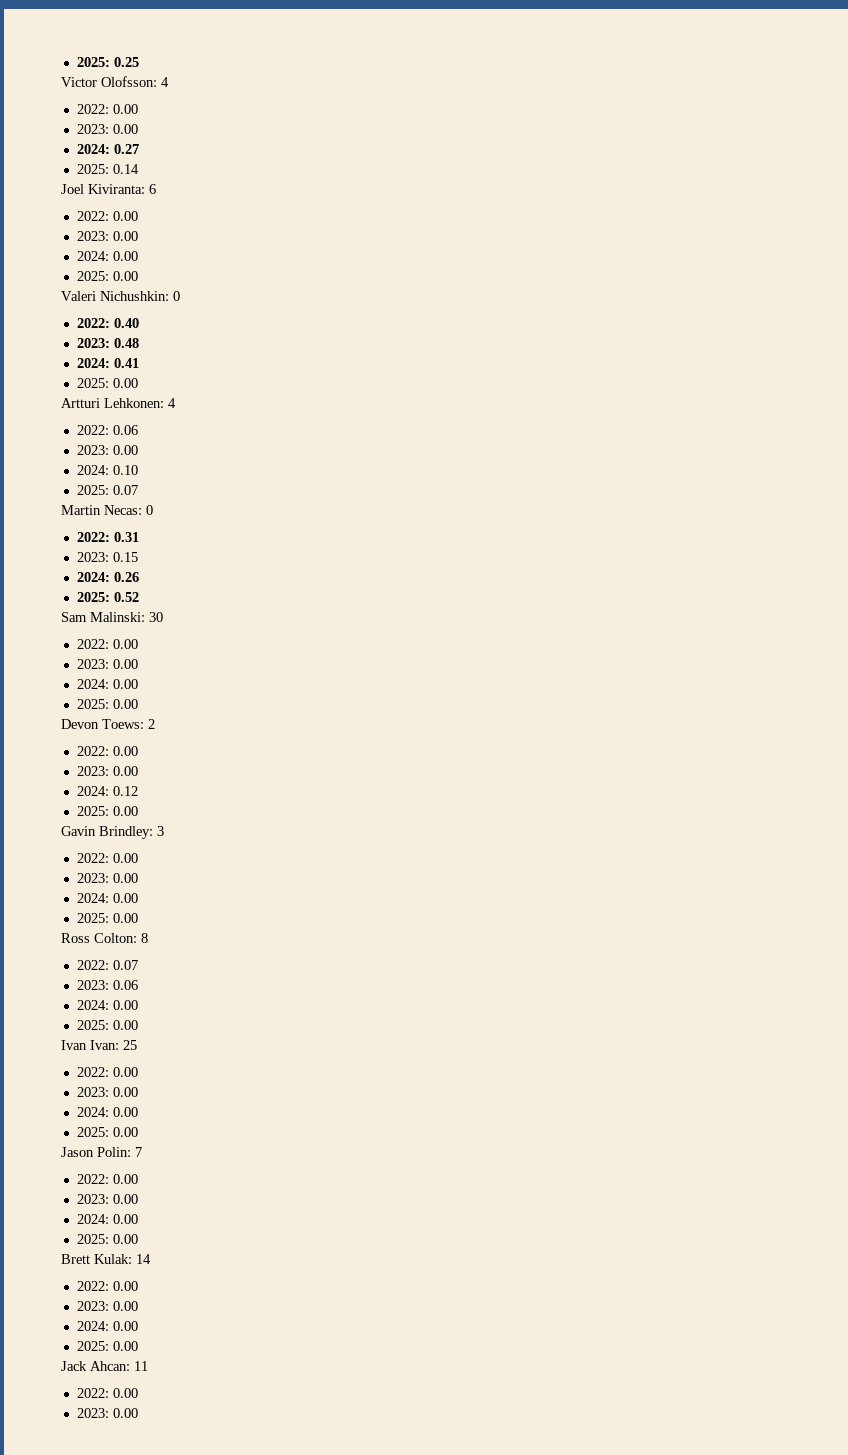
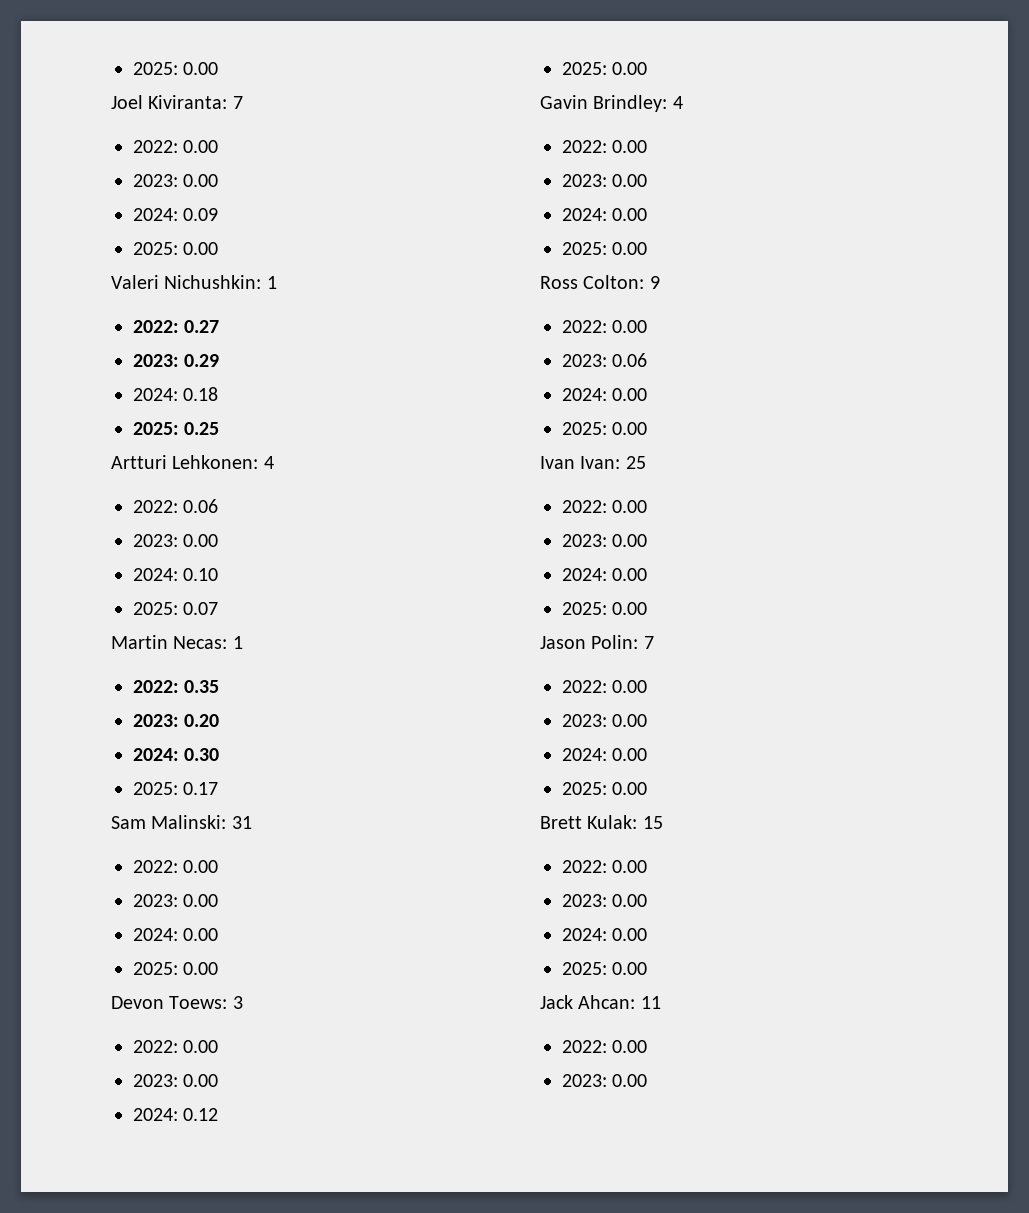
[76,57,139,67] [61,76,169,87] [76,104,138,114] [76,124,138,134] [76,144,139,154] [76,164,139,174] [61,184,156,194] [76,211,138,221] [76,231,138,241] [76,251,138,261] 2025: 0.25 // Victor Olofsson: 4 // 2022: 0.00 // 2023: 0.00 // 2024: 0.27 // 2025: 0.14 // Joel Kiviranta: 6 // 2022: 0.00 // 2023: 0.00 // 2024: 0.00 -> [133,62,219,75] [111,95,243,109] [133,140,219,153] [133,174,219,187] [133,208,219,221] 2025: 0.00 // Joel Kiviranta: 7 // 2022: 0.00 // 2023: 0.00 // 2024: 0.09
[173,291,180,301] [76,318,139,328] [76,338,139,348] [76,358,139,368] [76,378,138,388] 0 // 2022: 0.40 // 2023: 0.48 // 2024: 0.41 // 2025: 0.00 -> [266,276,277,289] [133,320,220,333] [133,354,220,367] [133,387,219,401] [133,422,220,435] 1 // 2022: 0.27 // 2023: 0.29 // 2024: 0.18 // 2025: 0.25
[146,505,153,515] [76,532,139,542] [76,552,138,562] [76,572,139,582] [76,592,139,602] 0 // 2022: 0.31 // 2023: 0.15 // 2024: 0.26 // 2025: 0.52 -> [232,636,243,649] [133,680,220,693] [133,714,220,727] [133,748,220,761] [133,782,219,795] 1 // 2022: 0.35 // 2023: 0.20 // 2024: 0.30 // 2025: 0.17
[149,612,163,622] 30 -> [231,816,252,829] 31
[148,719,155,729] 2 -> [232,996,243,1009] 3
[157,826,164,836] 3 -> [672,96,683,109] 4
[141,933,148,943] [76,960,138,970] 8 // 2022: 0.07 -> [649,276,660,289] [562,320,648,333] 9 // 2022: 0.00
[136,1254,151,1264] 14 -> [642,816,663,829] 15

